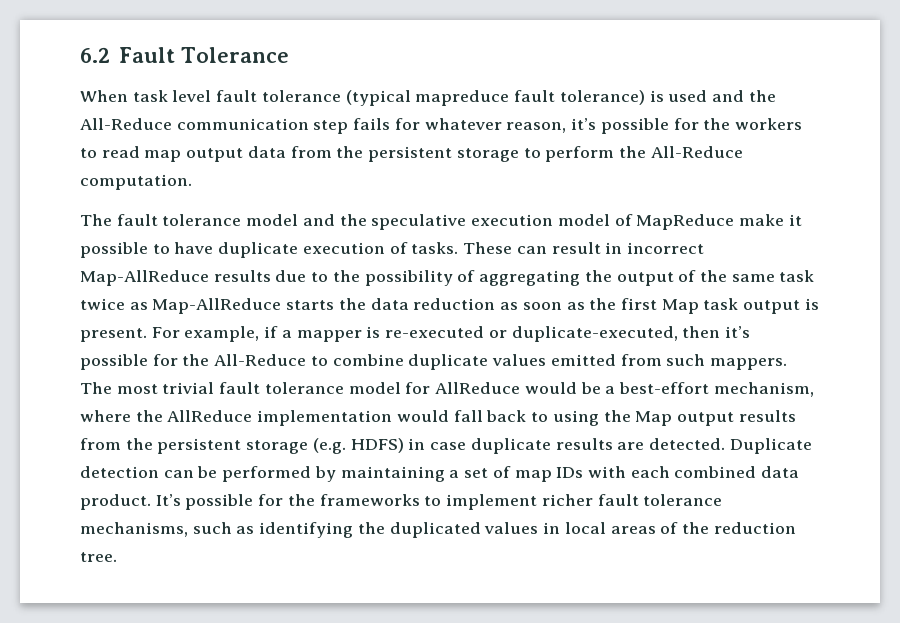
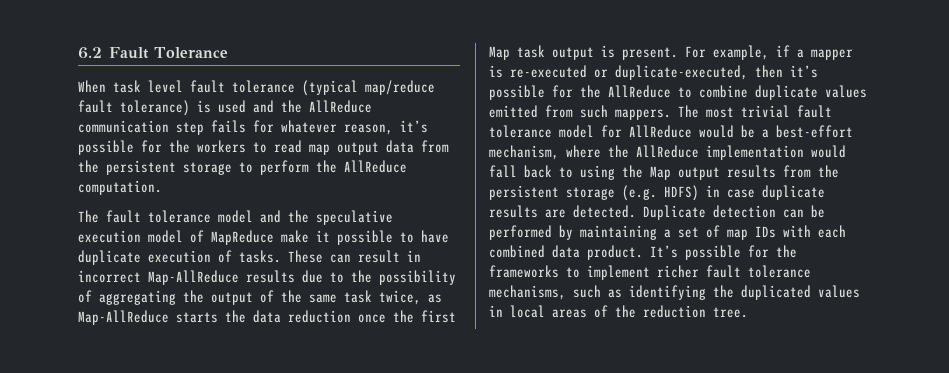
[415,90,510,106] mapreduce -> [365,80,435,95] map/reduce
[80,118,172,130] All-Reduce -> [309,100,372,113] AllReduce
[650,146,743,158] All-Reduce -> [344,160,407,173] AllReduce
[80,298,125,310] twice -> [379,290,421,305] twice,
[500,302,585,310] as soon as -> [358,314,386,323] once
[214,354,307,366] All-Reduce -> [608,85,671,98] AllReduce

